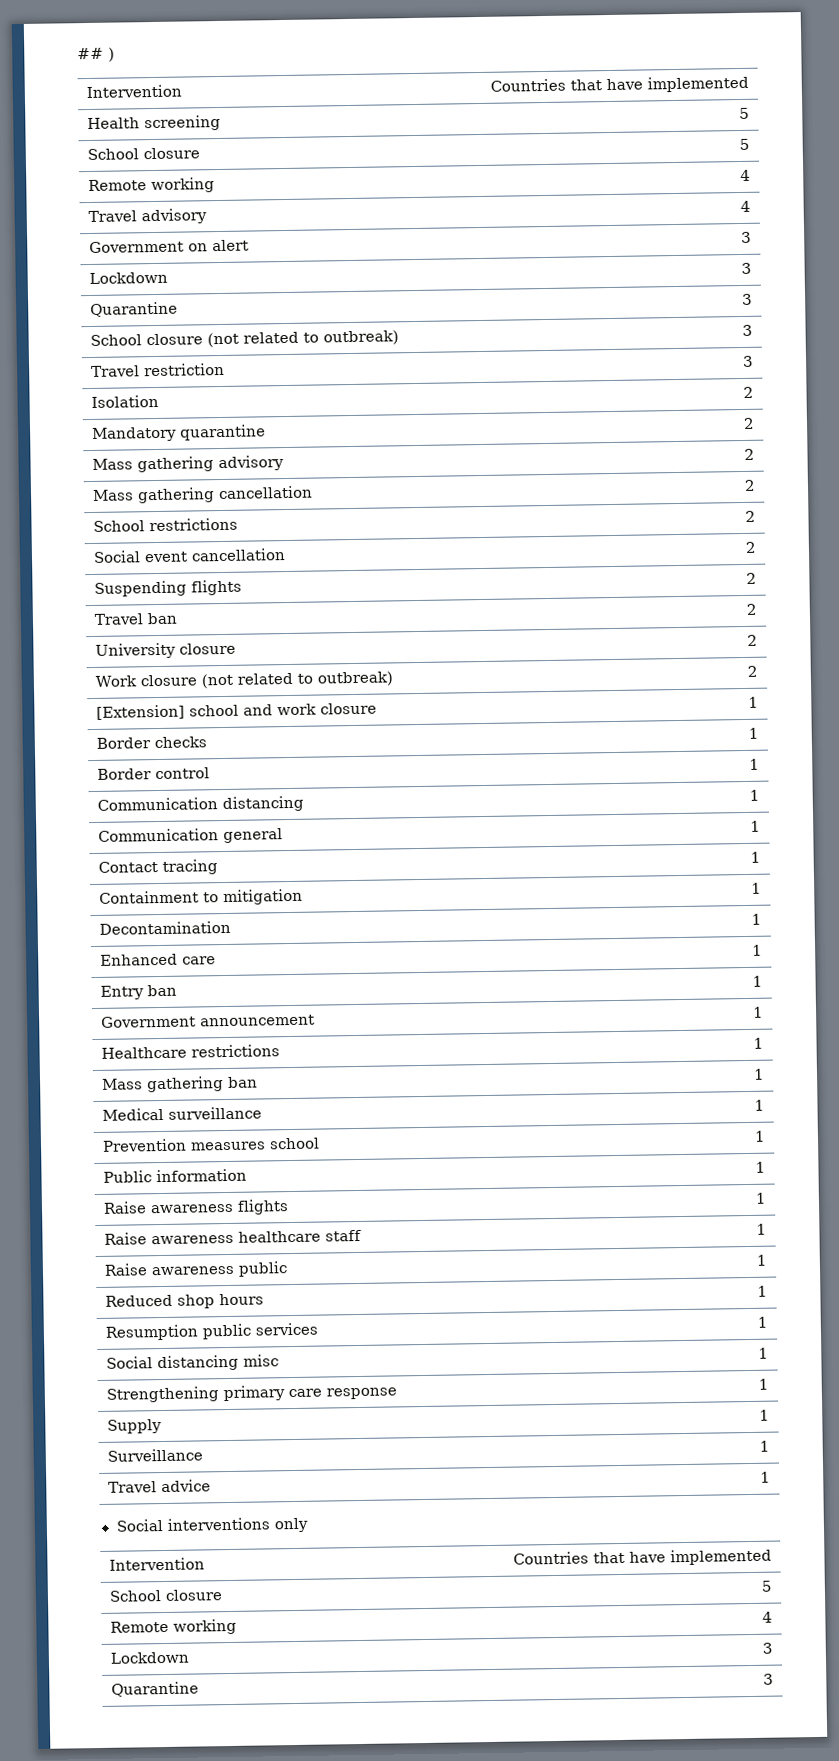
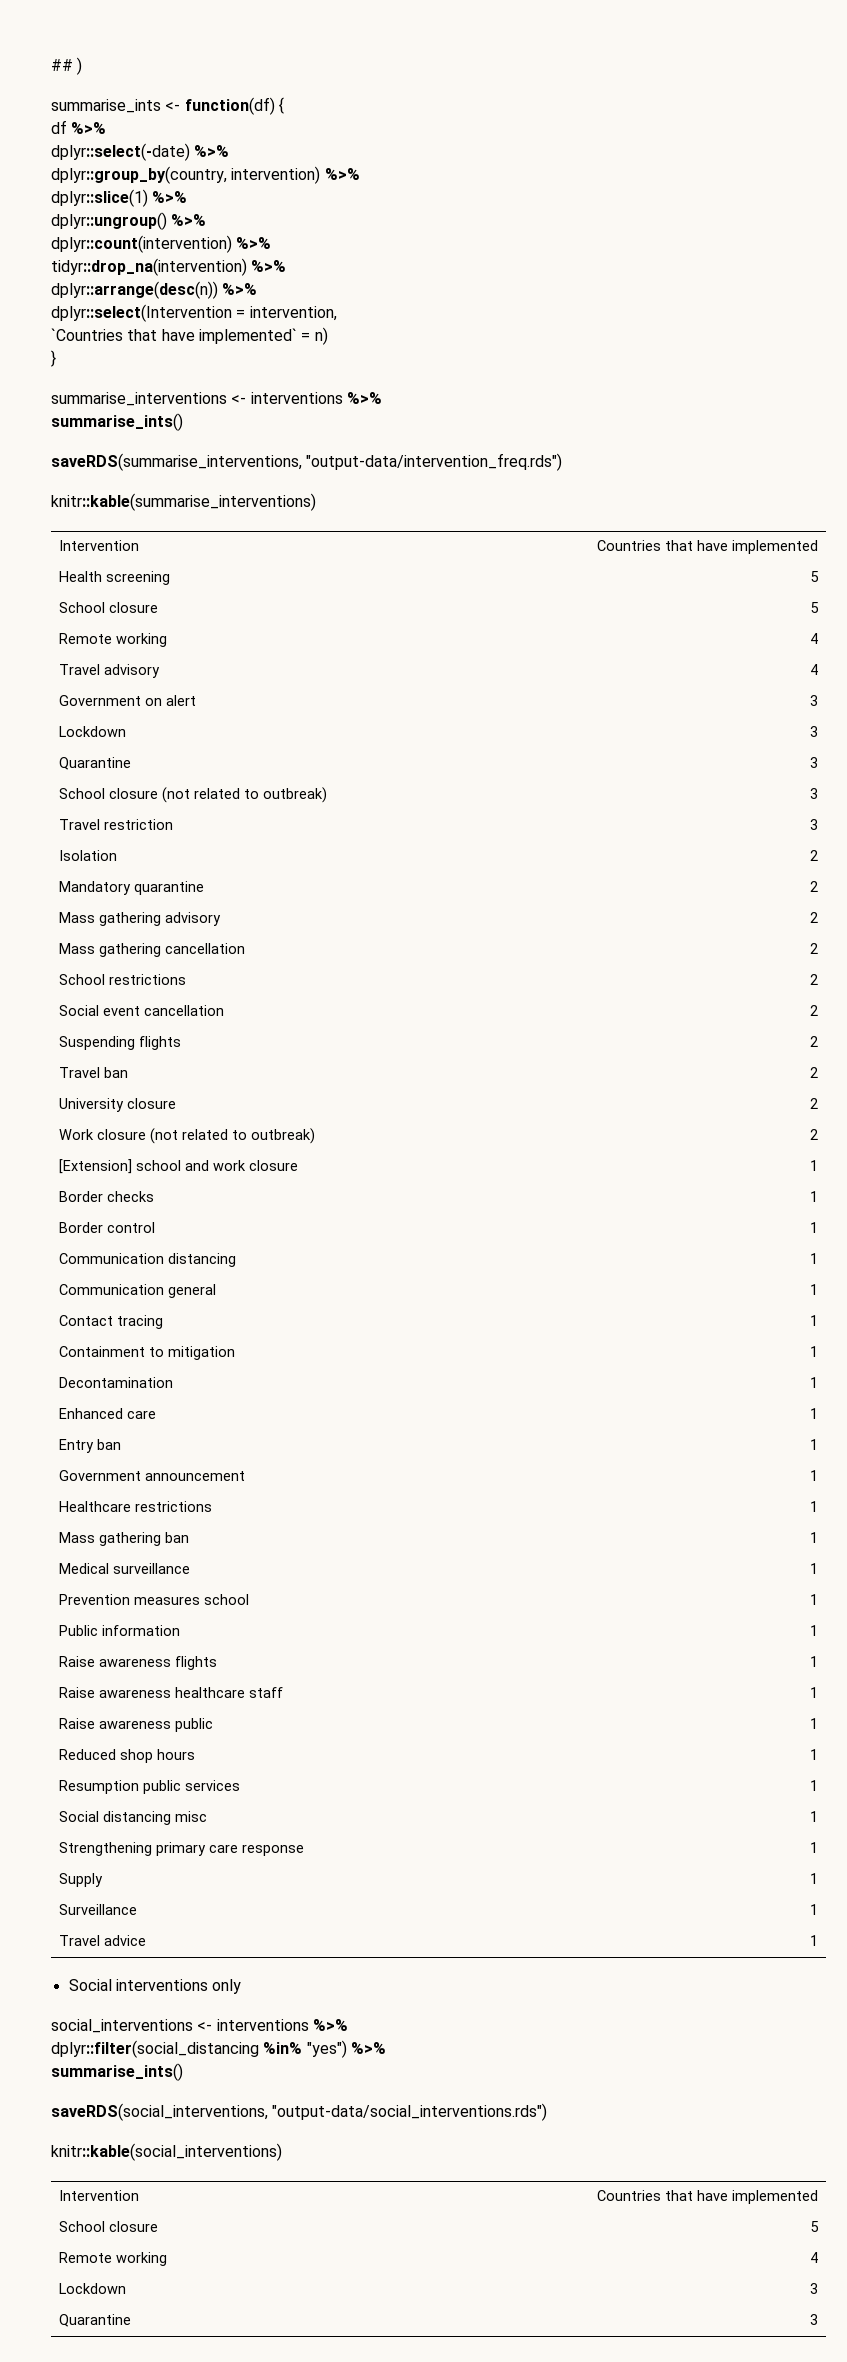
(115, 54) none -> [51,97,284,115] [51,120,107,134] [51,143,230,161] [51,166,360,184] [51,189,188,207] [51,212,207,230] [51,235,272,253] [51,258,287,276] [51,281,258,299] [51,304,337,322] [51,327,328,345] [51,350,56,367] [51,392,382,406] [51,413,183,431] [51,453,563,471] [51,493,316,511] // summarise_ints <- function(df) { // df %>% // dplyr::select(-date) %>% // dplyr::group_by(country, intervention) %>% // dplyr::slice(1) %>% // dplyr::ungroup() %>% // dplyr::count(intervention) %>% // tidyr::drop_na(intervention) %>% // dplyr::arrange(desc(n)) %>% // dplyr::select(Intervention = intervention, // `Countries that have implemented` = n) // } // summarise_interventions <- interventions %>% // summarise_ints() // saveRDS(summarise_interventions, "output-data/intervention_freq.rds") // knitr::kable(summarise_interventions)
(308, 1525) none -> [51,2019,348,2033] [51,2040,386,2058] [51,2063,183,2081] [51,2103,548,2121] [51,2143,282,2161] // social_interventions <- interventions %>% // dplyr::filter(social_distancing %in% "yes") %>% // summarise_ints() // saveRDS(social_interventions, "output-data/social_interventions.rds") // knitr::kable(social_interventions)

